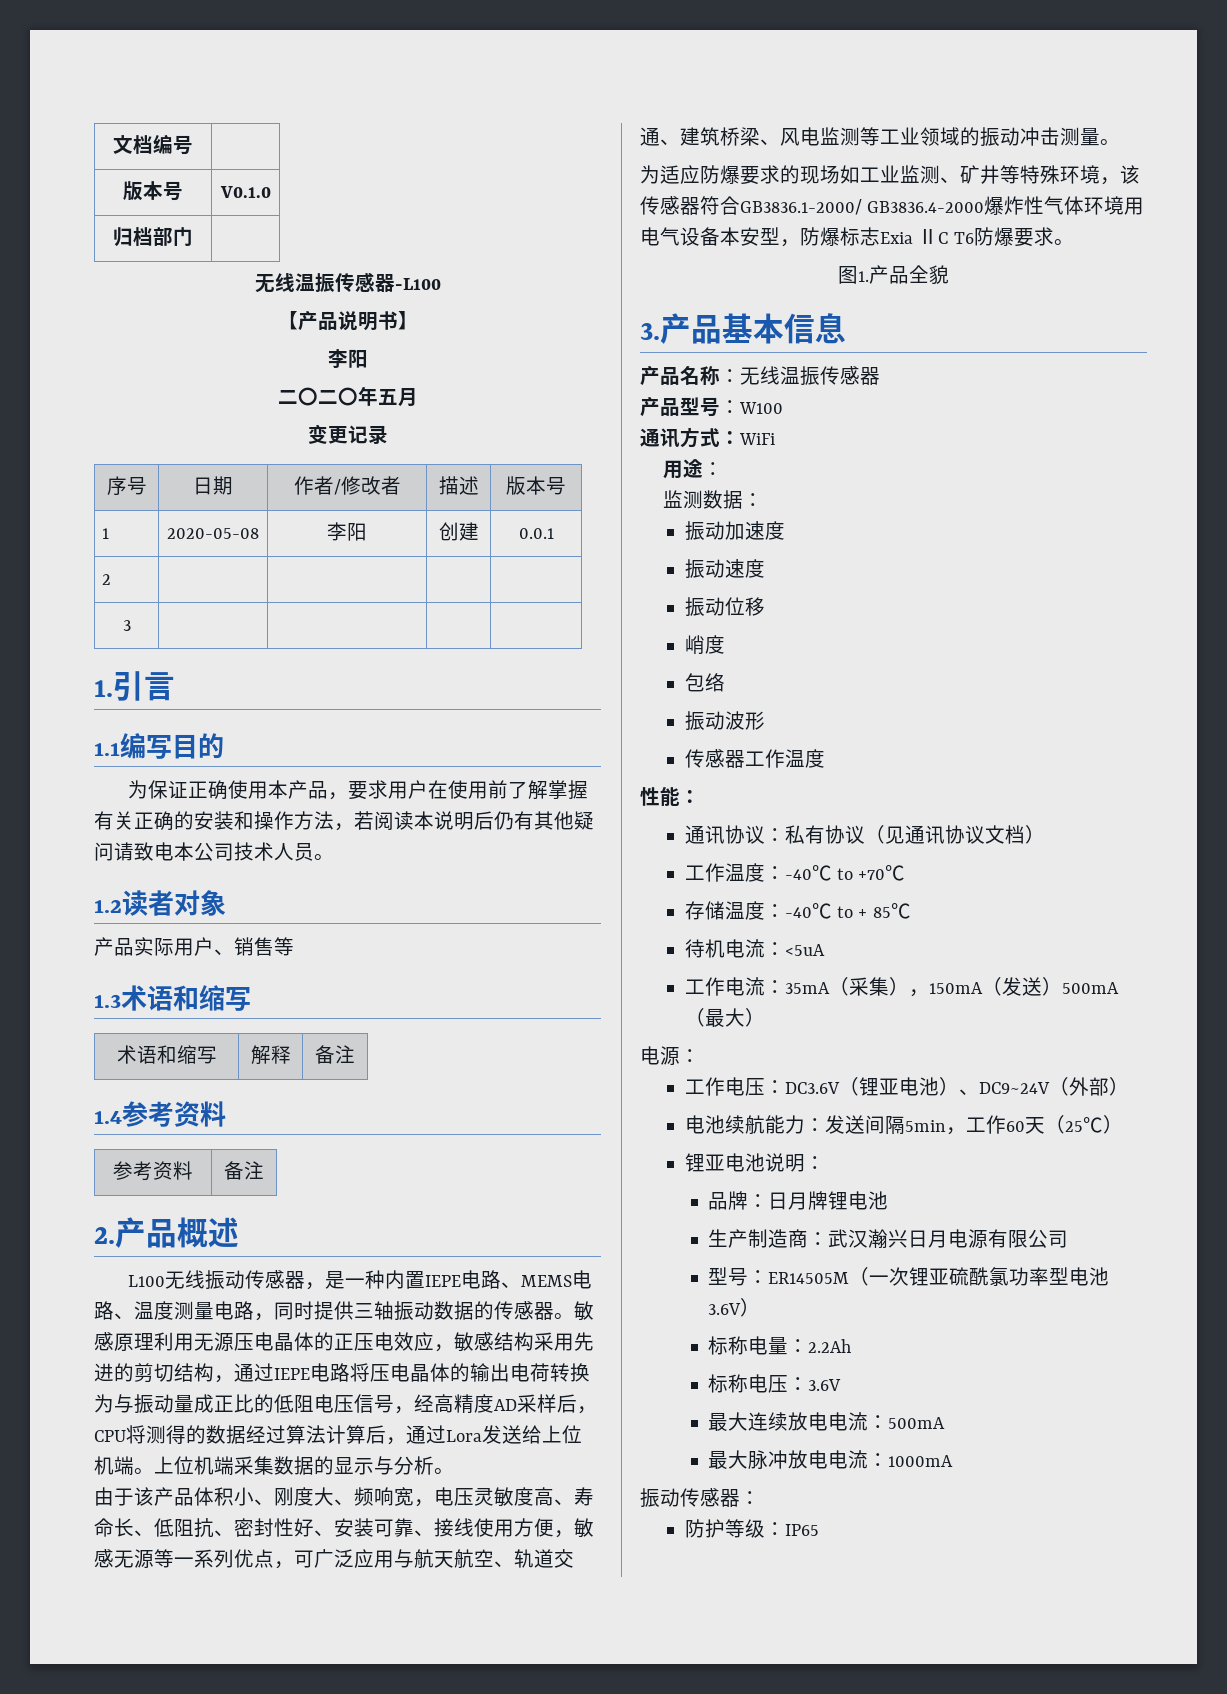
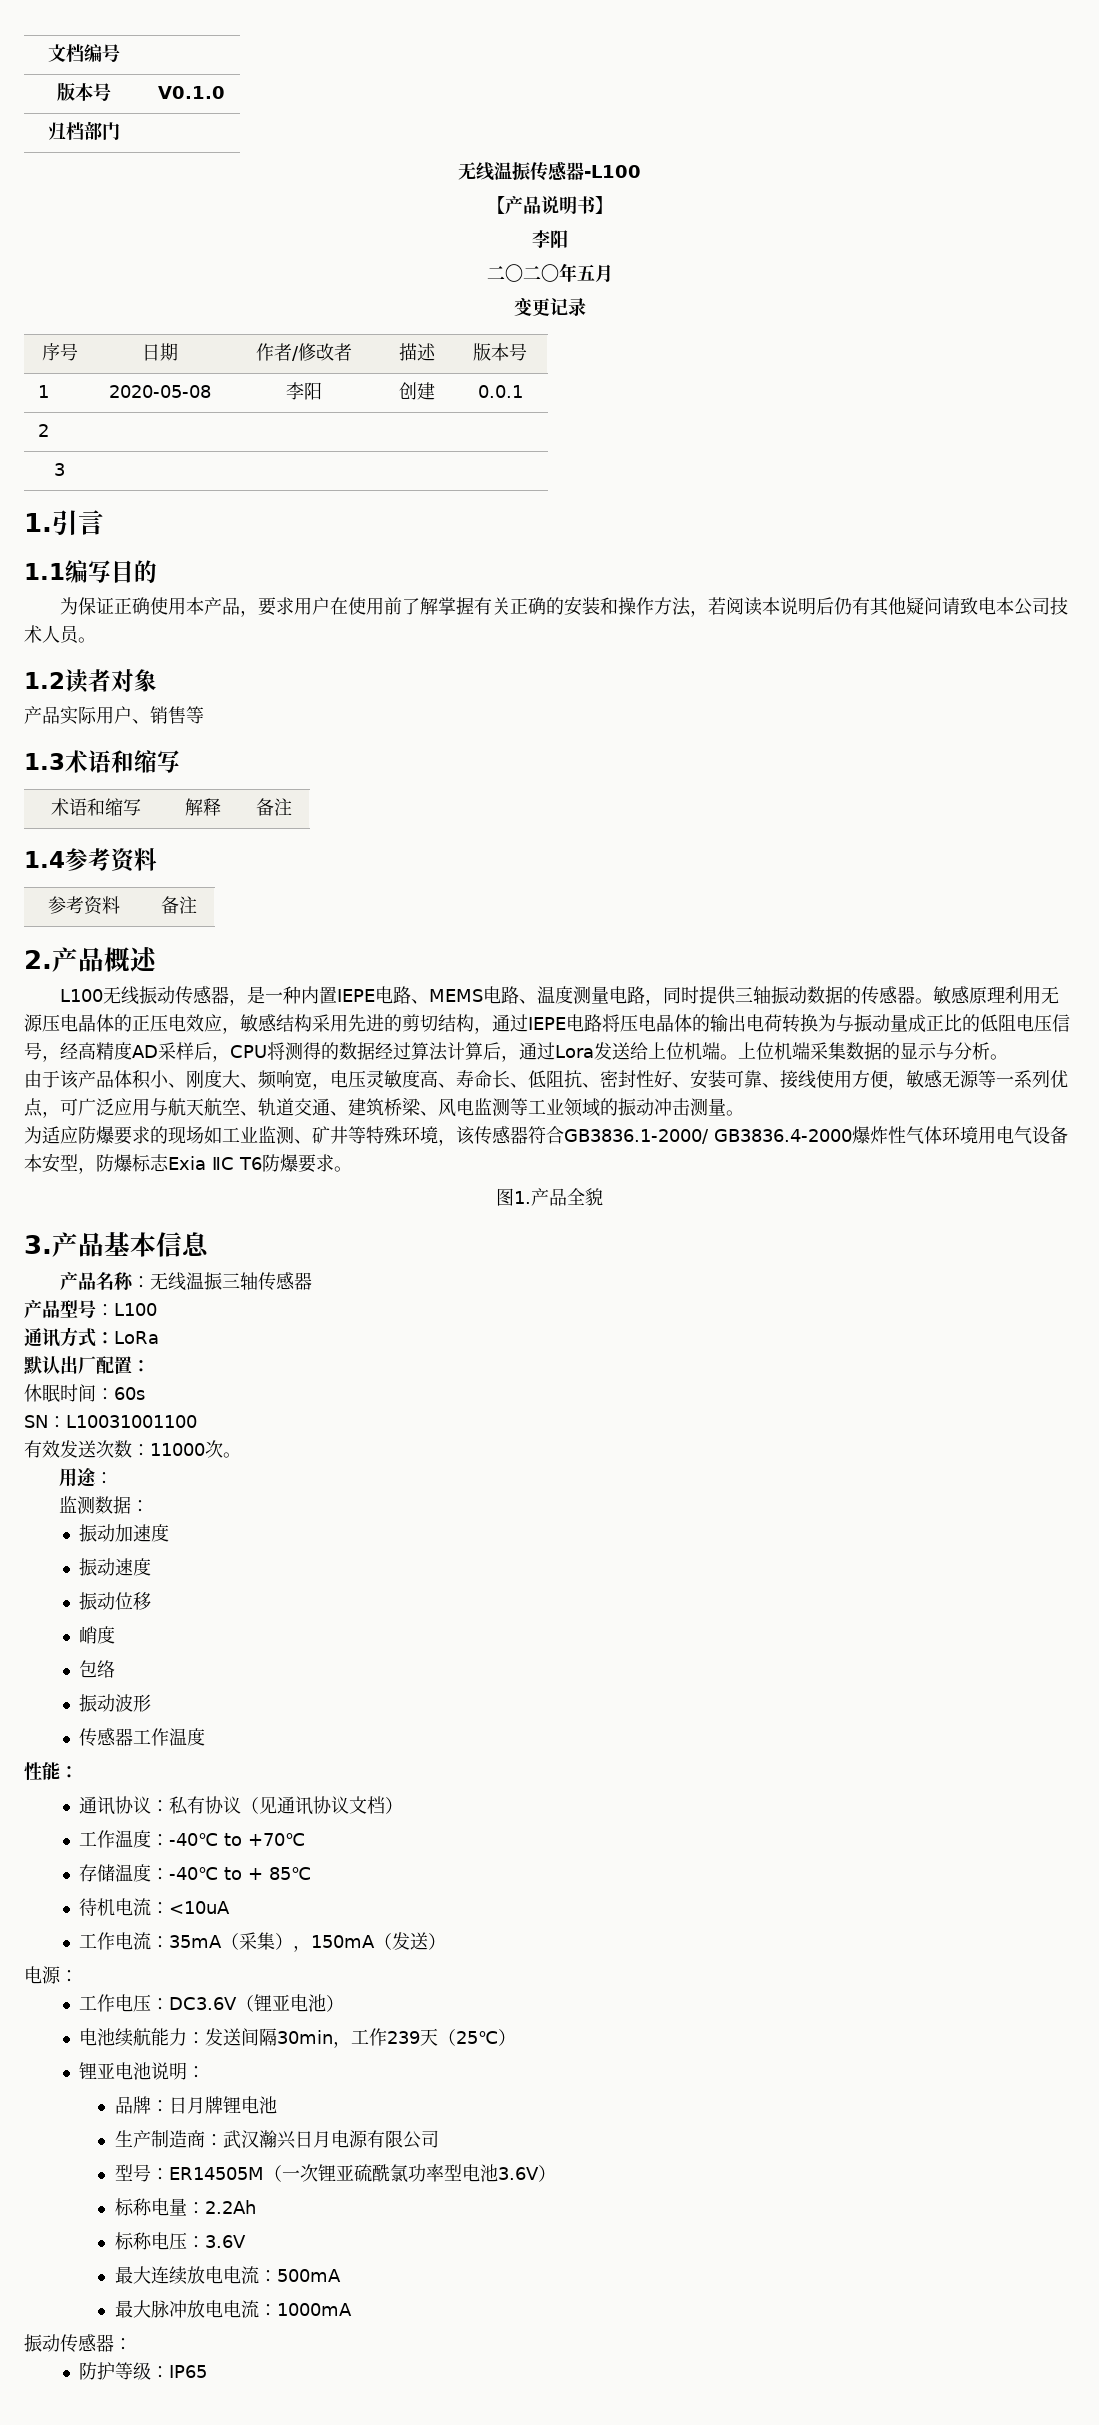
(820, 376) none -> [222,1272,259,1290] 三轴
[739,402,783,414] W100 -> [114,1303,157,1316] L100
[739,433,775,445] WiFi -> [114,1331,159,1344] [24,1356,150,1375] [24,1384,145,1402] [24,1415,197,1428] [24,1440,241,1458] LoRa // 默认出厂配置： // 休眠时间：60s // SN：L10031001100 // 有效发送次数：11000次。
[784,944,825,956] <5uA -> [169,1901,231,1914] <10uA
[1061,982,1119,994] [684,1008,765,1027] 500mA（最大） -> (447, 1941) none
[958,1077,1129,1096] 、DC9~24V（外部） -> (345, 2003) none
[904,1115,1025,1135] 5min，工作60 -> [277,2028,421,2048] 30min，工作239

